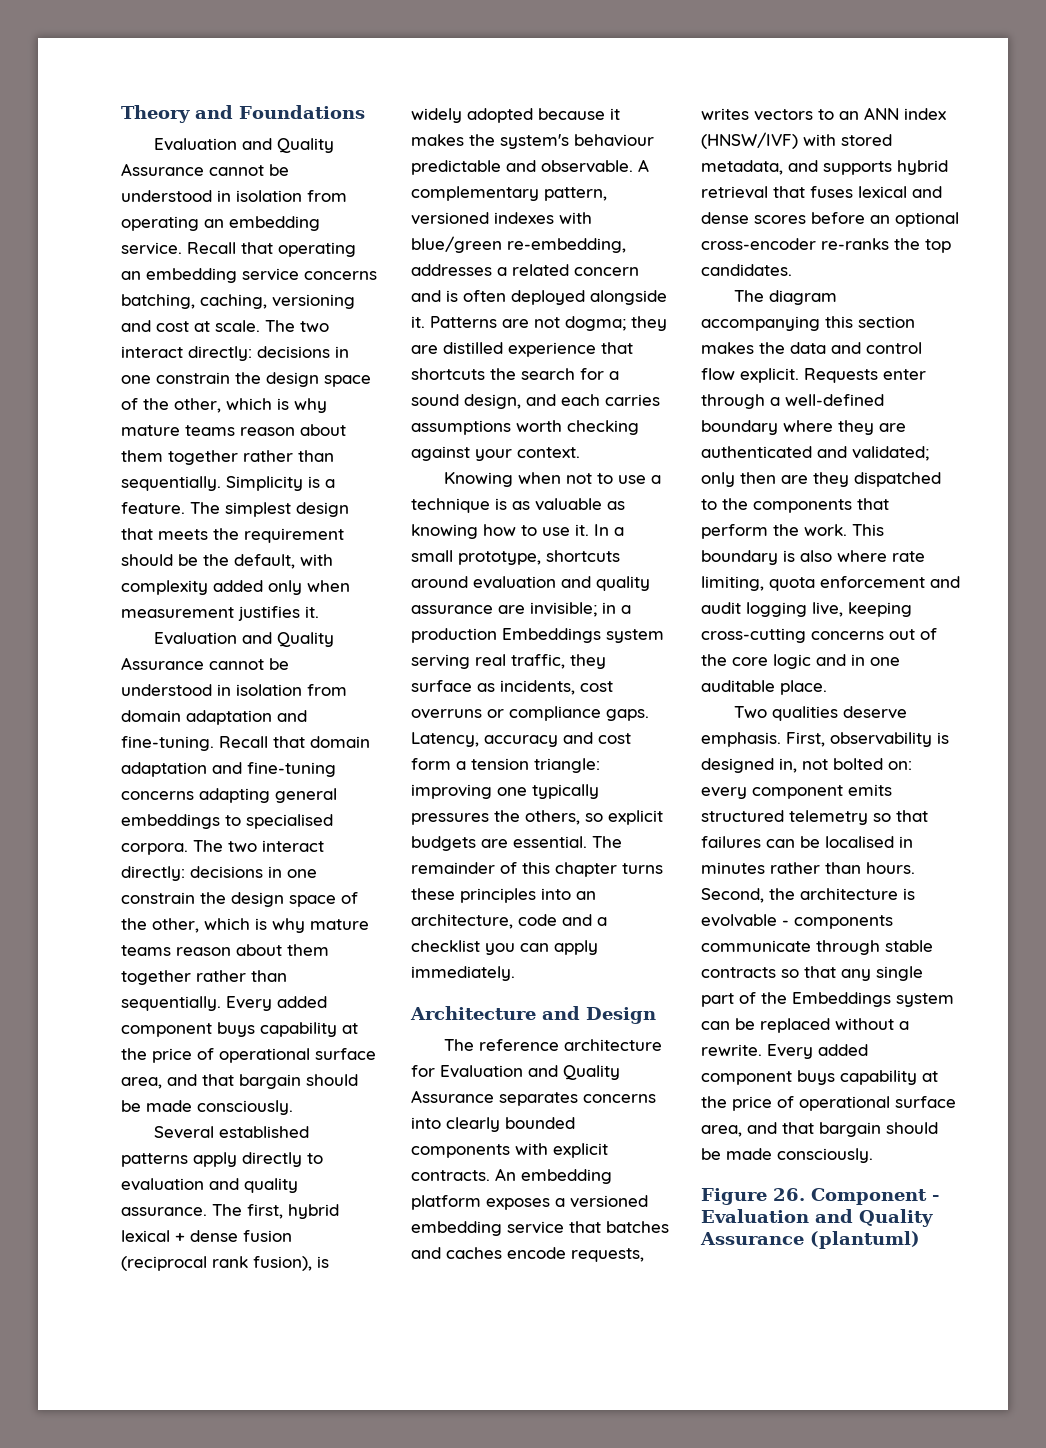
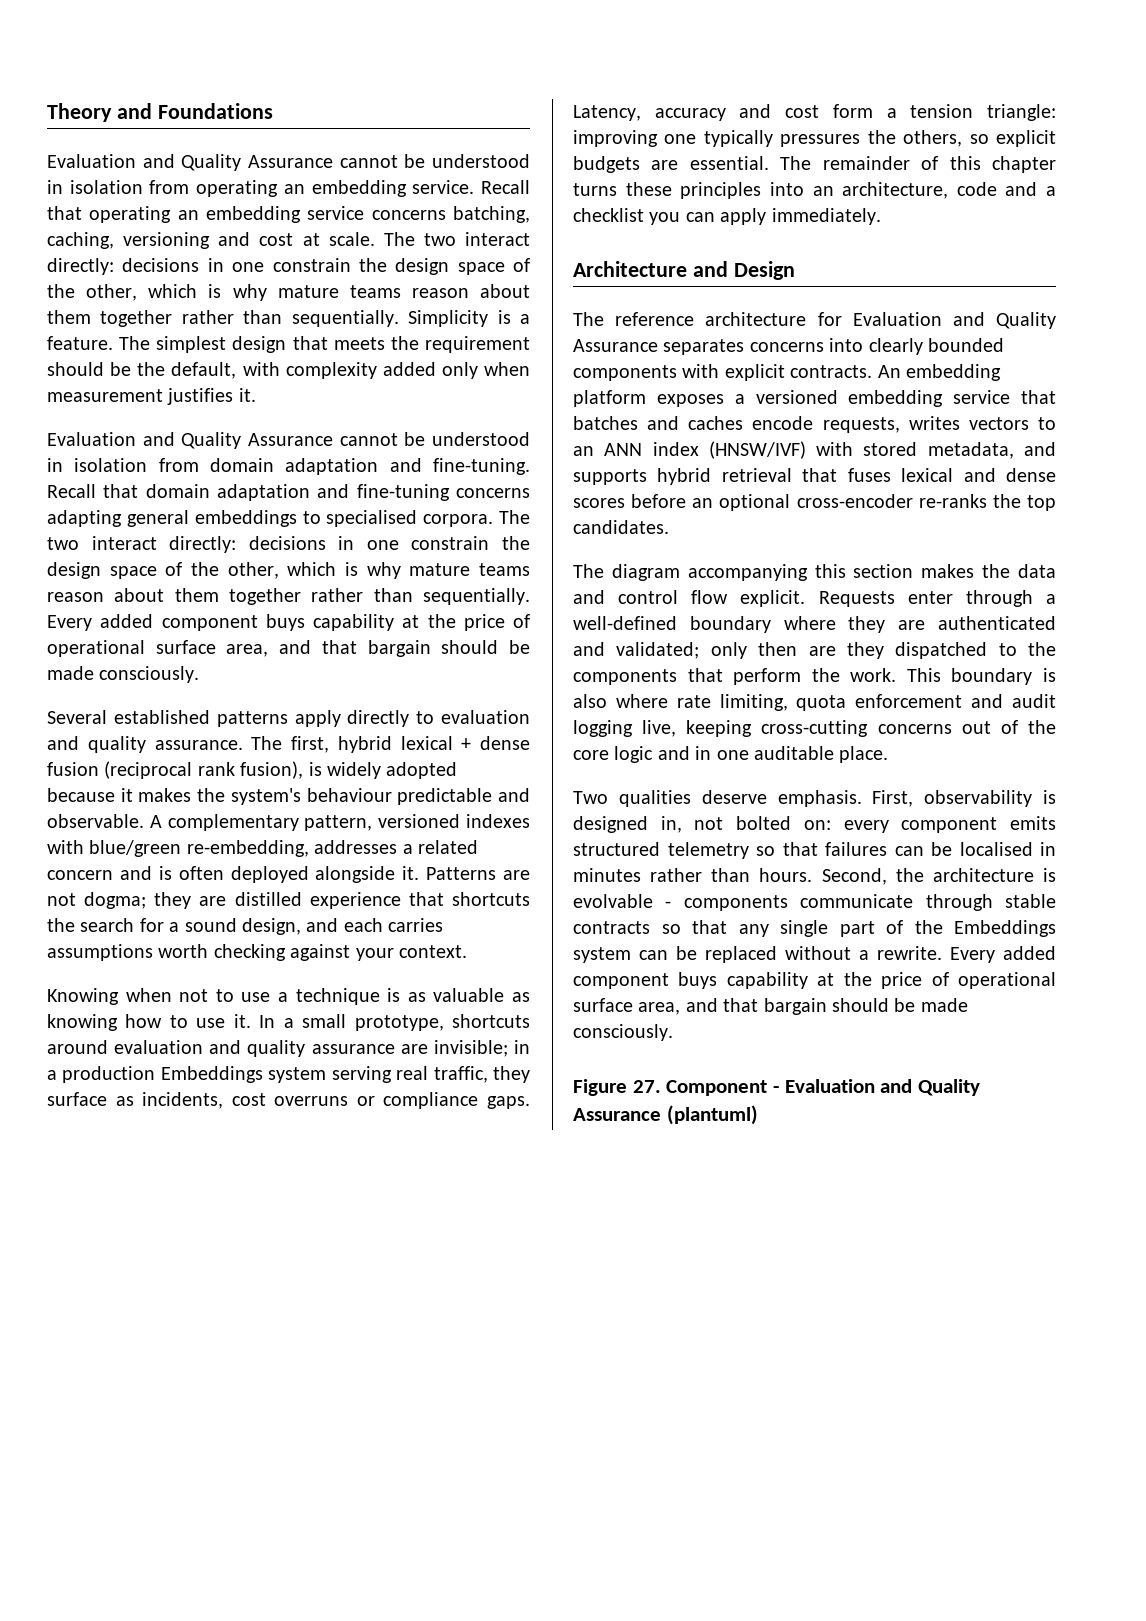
[773,1188,805,1201] 26. -> [632,1080,661,1093] 27.

